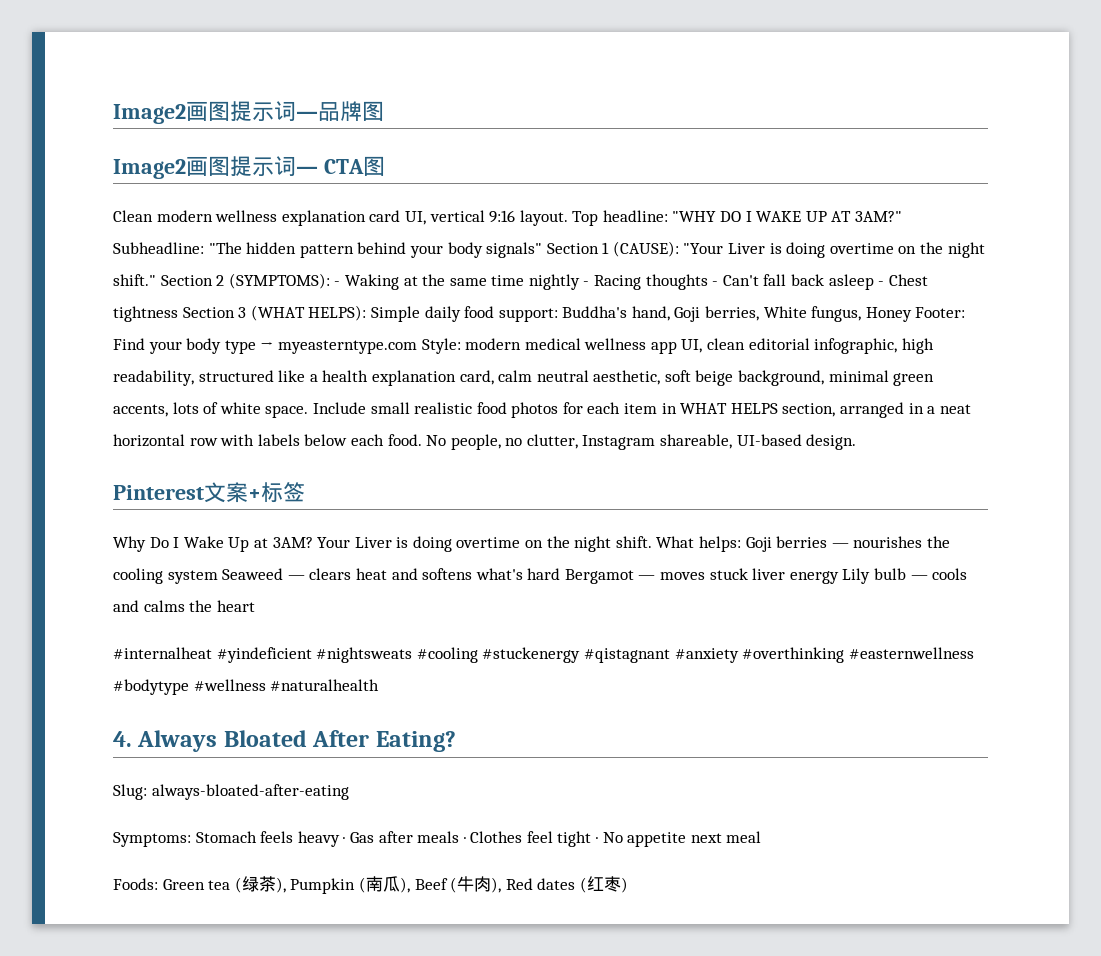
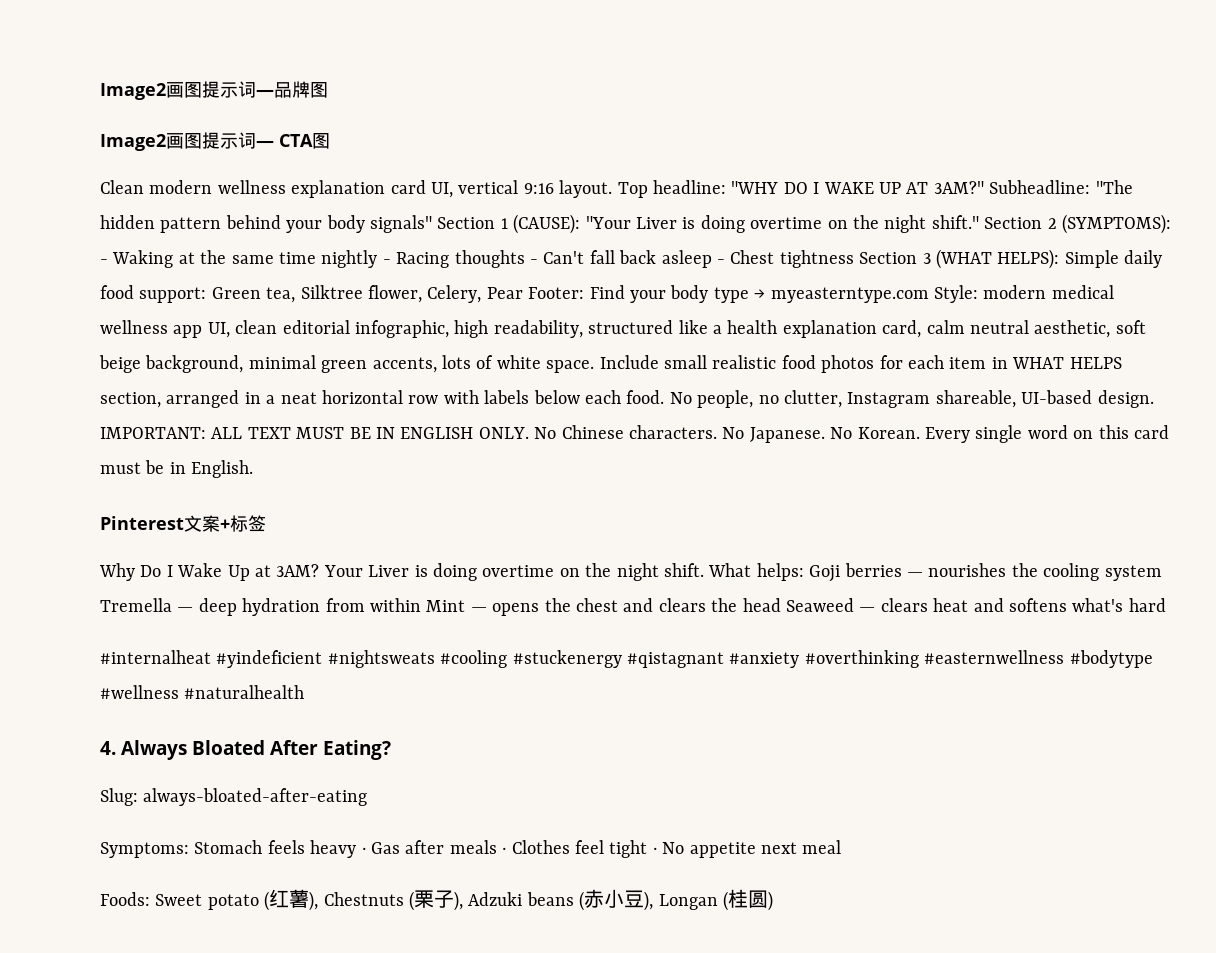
[562,306,912,322] Buddha's hand, Goji berries, White fungus, Honey -> [211,285,523,303] Green tea, Silktree flower, Celery, Pear
(857, 442) none -> [100,425,1169,443] [100,460,254,478] IMPORTANT: ALL TEXT MUST BE IN ENGLISH ONLY. No Chinese characters. No Japanese. No Korean. Every single word on this card must be in English.
(218, 577) none -> [100,598,781,616] Tremella — deep hydration from within Mint — opens the chest and clears the head
[564,568,968,584] [113,600,255,612] Bergamot — moves stuck liver energy Lily bulb — cools and calms the heart -> (1166, 605) none
[162,876,621,894] Green tea (绿茶), Pumpkin (南瓜), Beef (牛肉), Red dates (红枣 -> [155,889,768,911] Sweet potato (红薯), Chestnuts (栗子), Adzuki beans (赤小豆), Longan (桂圆

